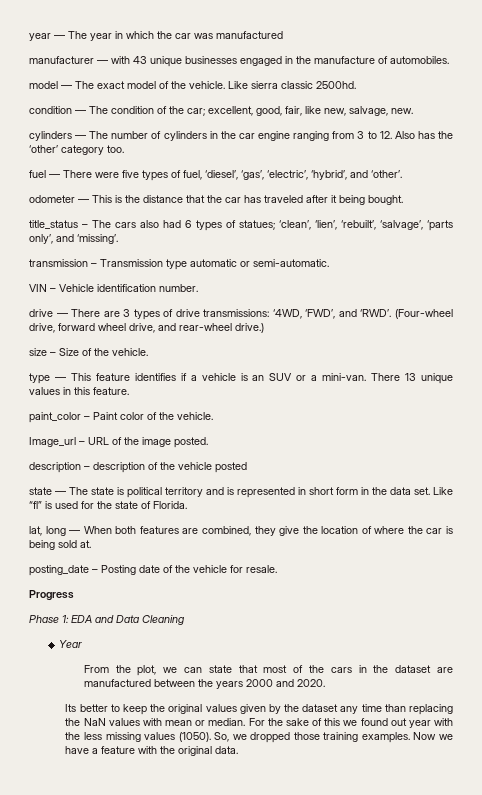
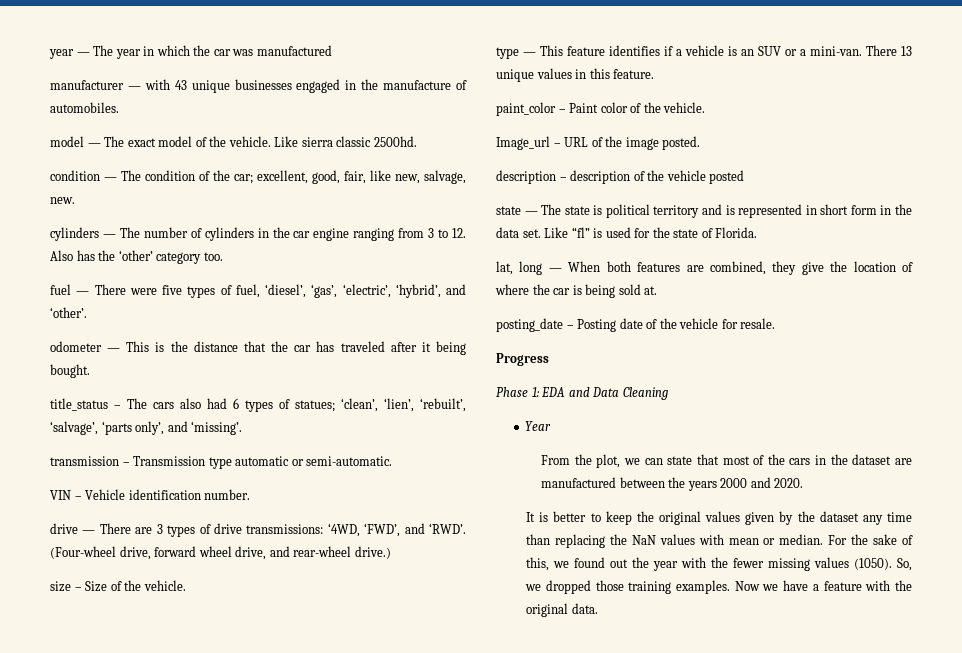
[65,704,77,712] Its -> [526,512,549,522] It is
[324,718,341,726] this -> [526,557,550,571] this,
(407, 722) none -> [632,557,650,568] the
[84,732,103,740] less -> [733,558,765,568] fewer

